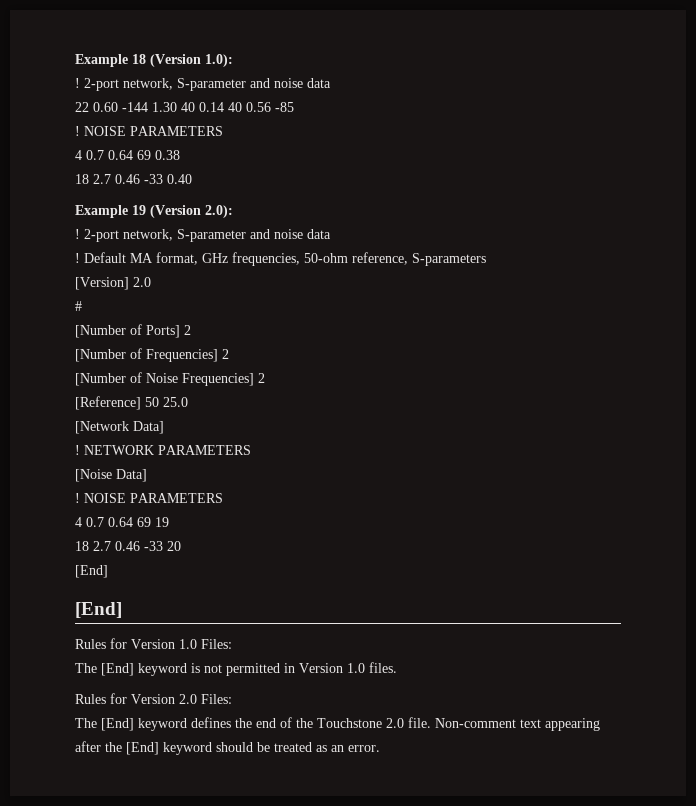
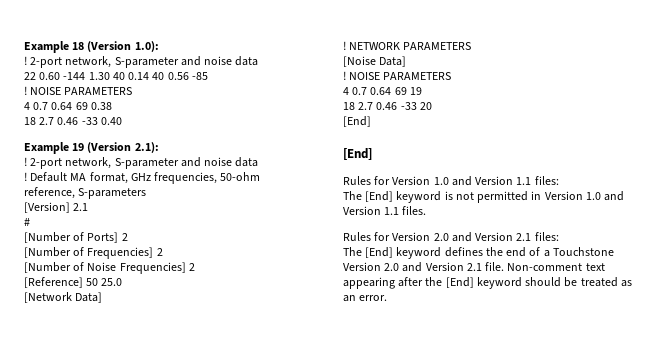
[205,205,233,218] 2.0): -> [134,142,159,153] 2.1):
[133,277,151,287] 2.0 -> [73,203,89,211] 2.1
[201,639,232,649] Files: -> [451,176,559,186] and Version 1.1 files:
(365, 668) none -> [604,191,625,201] [343,206,400,215] and Version 1.1
[201,694,232,704] Files: -> [451,232,559,242] and Version 2.1 files:
[296,718,404,728] the Touchstone 2.0 -> [543,247,614,257] [343,262,482,272] a Touchstone Version 2.0 and Version 2.1

